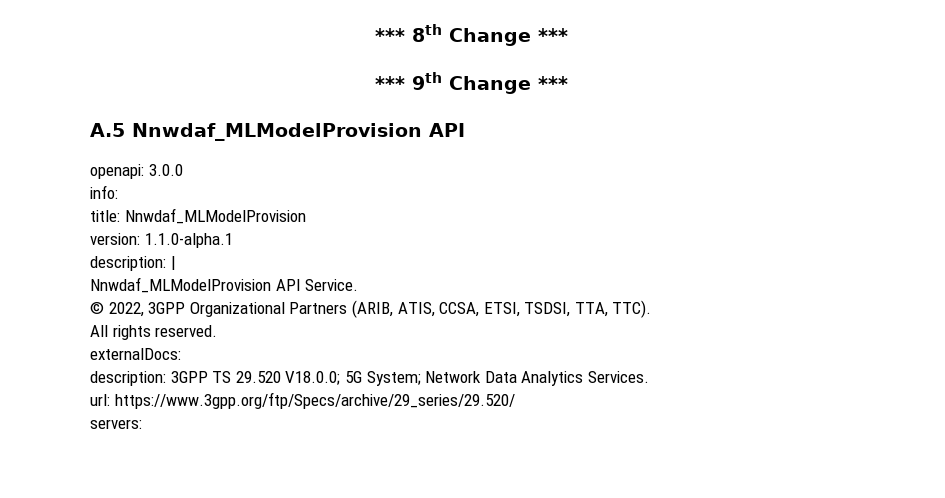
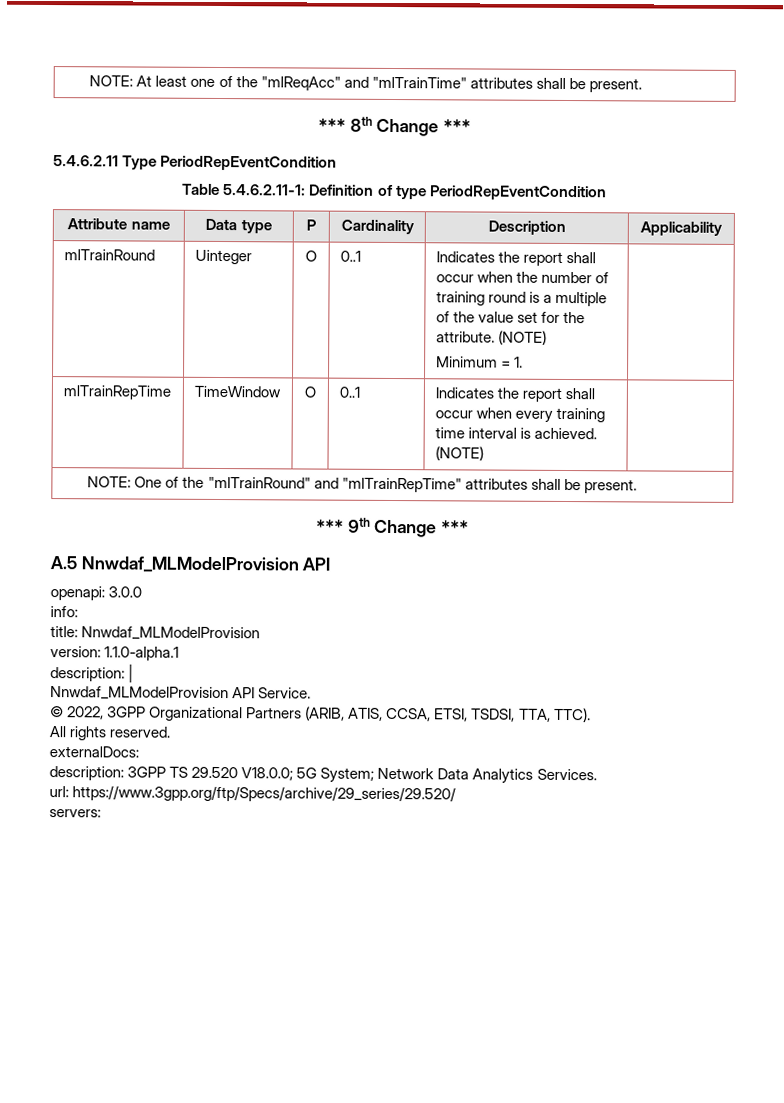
[374,24,568,46] *** 8th Change *** -> [89,75,642,93] [317,116,472,137] [53,155,338,171] [182,183,607,201] [67,218,170,230] [205,218,272,234] [306,219,316,231] [340,219,414,235] [487,220,566,235] [640,221,722,236] [63,249,155,261] [194,249,252,265] [305,250,317,262] [339,250,361,262] [435,251,596,266] [435,271,609,284] [435,291,607,307] [435,311,585,324] [435,330,547,345] [435,356,523,368] [62,385,171,400] [193,385,281,398] [304,386,316,398] [338,386,360,398] [434,387,595,402] [434,407,605,423] [434,427,597,440] [434,446,484,461] [87,476,637,494] NOTE: At least one of the "mlReqAcc" and "mlTrainTime" attributes shall be present. // *** 8th Change *** // 5.4.6.2.11 Type PeriodRepEventCondition // Table 5.4.6.2.11-1: Definition of type PeriodRepEventCondition // Attribute name | Data type | P | Cardinality | Description | Applicability // mlTrainRound | Uinteger | O | 0..1 | Indicates the report shall occur when the number of training round is a multiple of the value set for the attribute. (NOTE) // Minimum = 1. | // mlTrainRepTime | TimeWindow | O | 0..1 | Indicates the report shall occur when every training time interval is achieved. (NOTE) | // NOTE: One of the "mlTrainRound" and "mlTrainRepTime" attributes shall be present.

